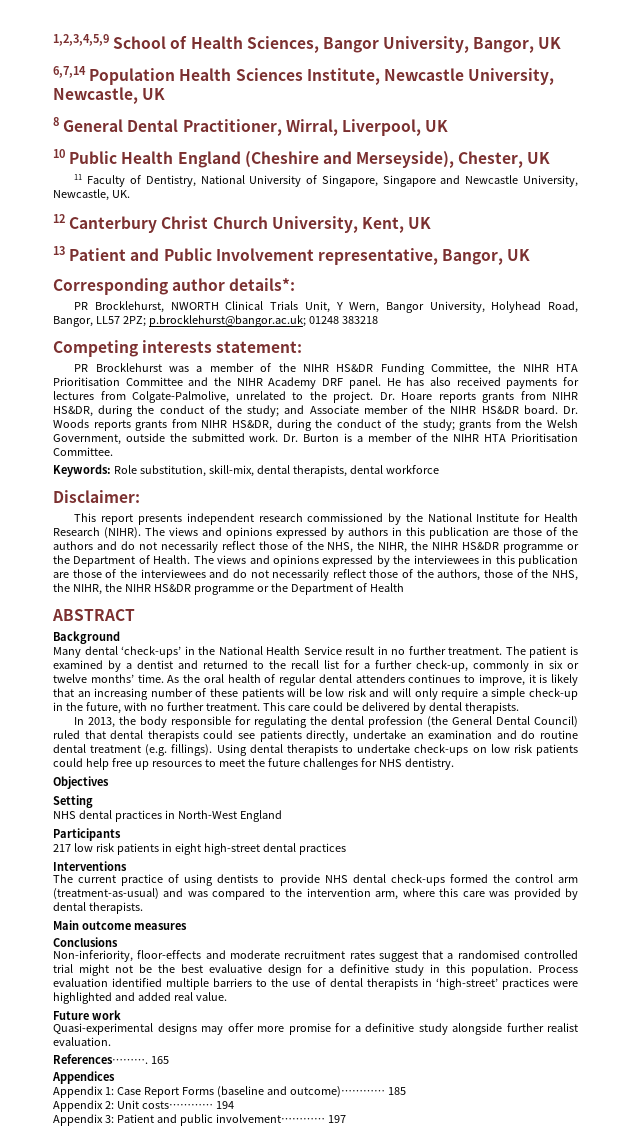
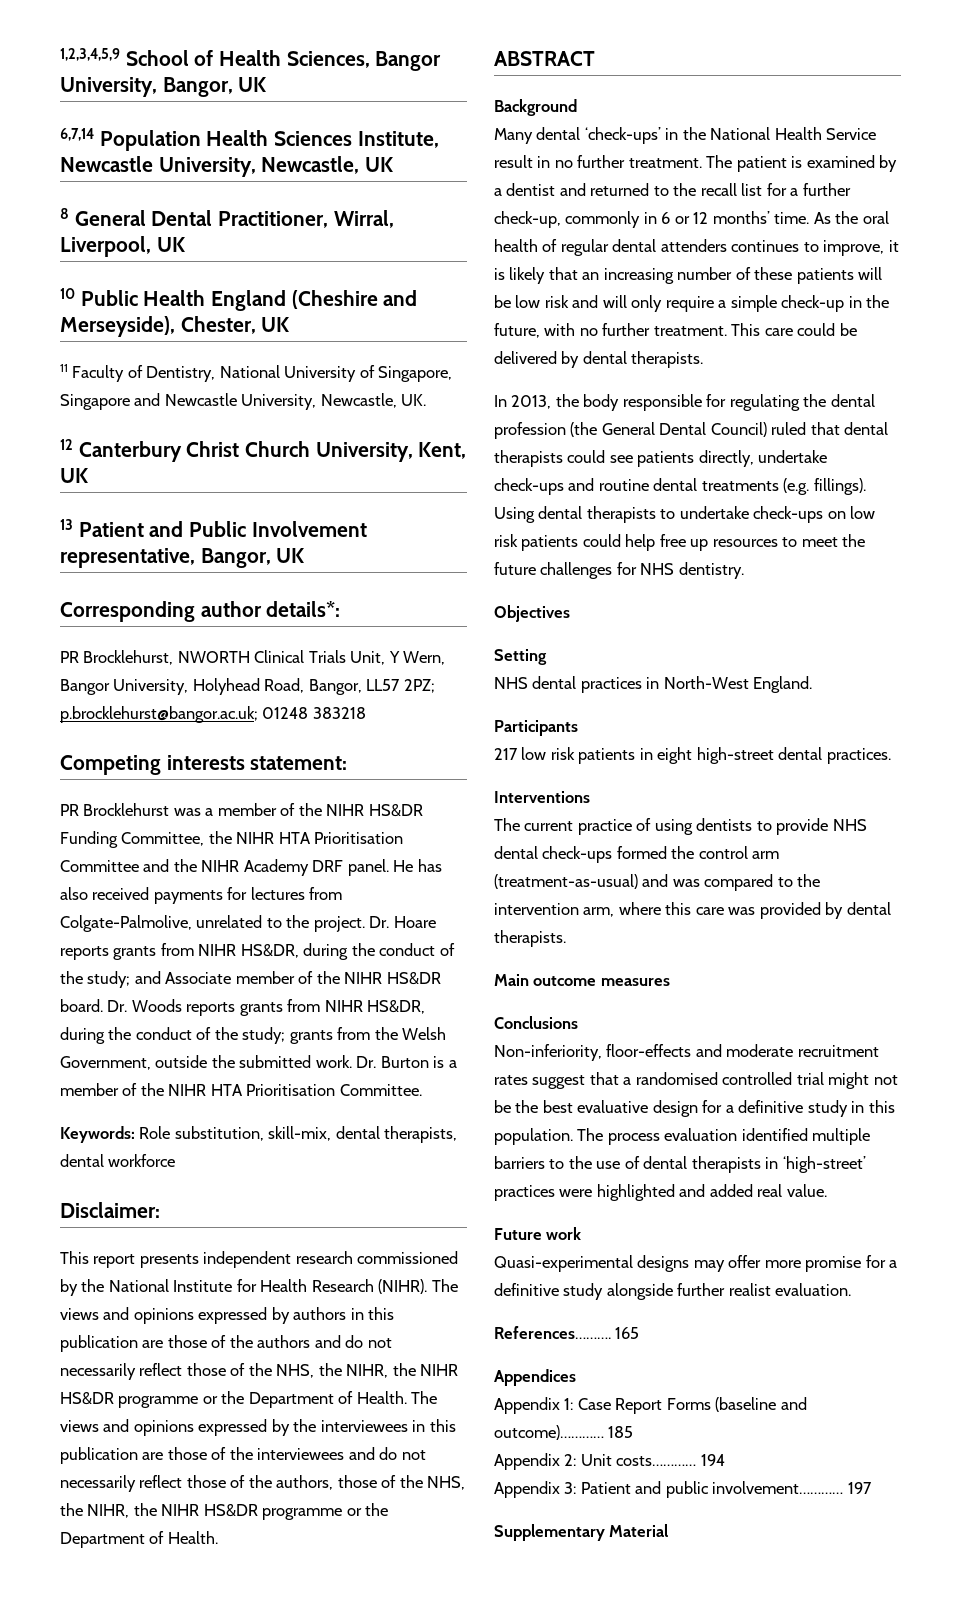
[369,583,404,592] Health -> [167,1531,218,1544] Health.
[549,660,579,669] [53,674,87,683] six or twelve -> [661,212,709,224] 6 or 12
[410,730,536,739] an examination and do -> [494,478,595,495] check-ups and
[90,745,142,753] treatment -> [701,481,779,491] treatments
[239,810,282,822] England -> [753,676,813,693] England.
[298,843,346,855] practices -> [826,748,891,764] practices.
[538,965,578,973] Process -> [577,1128,660,1145] The process
(346, 1119) none -> [494,1524,669,1541] // Supplementary Material

